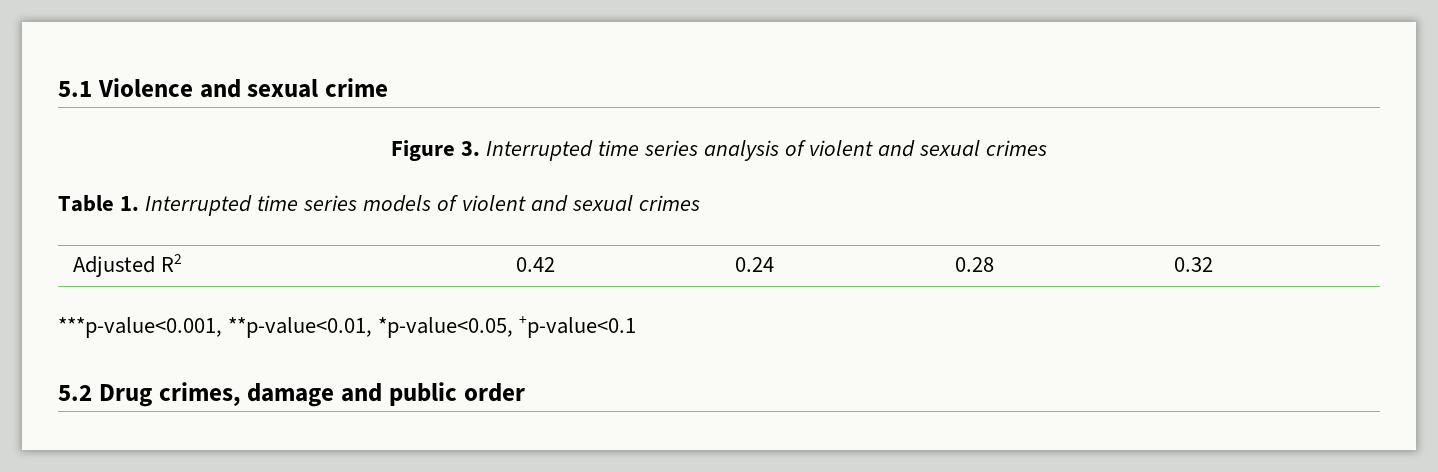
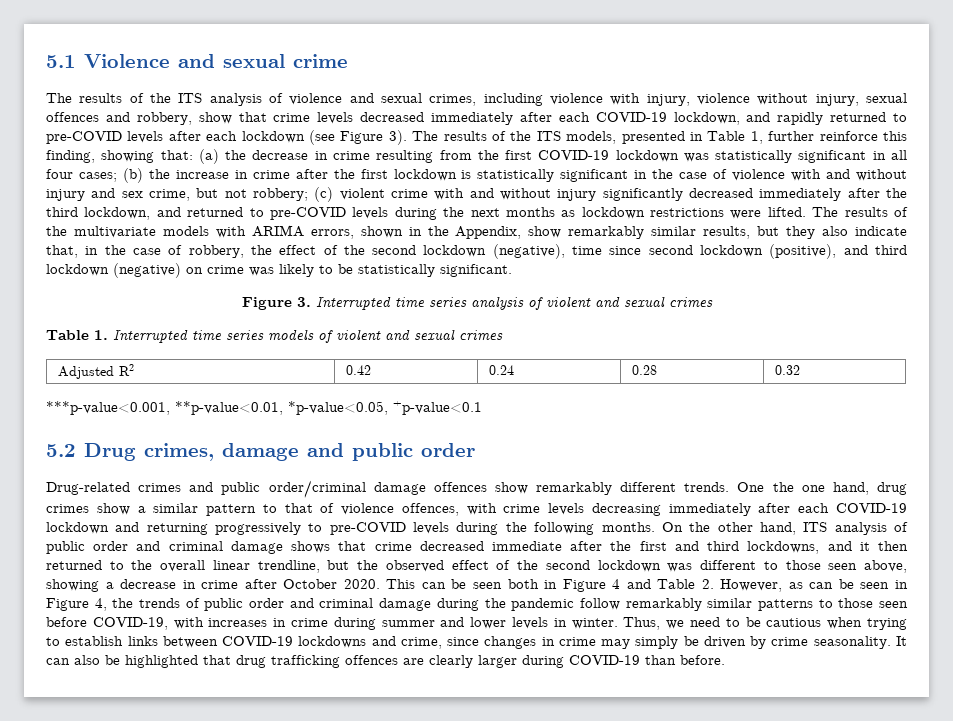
(388, 87) none -> [46,93,908,106] [46,112,907,125] [46,130,907,145] [46,149,908,164] [46,168,908,183] [46,187,908,202] [46,207,909,220] [46,225,908,239] [46,244,907,259] [46,263,512,278] // The results of the ITS analysis of violence and sexual crimes, including violence with injury, violence without injury, sexual offences and robbery, show that crime levels decreased immediately after each COVID-19 lockdown, and rapidly returned to pre-COVID levels after each lockdown (see Figure 3). The results of the ITS models, presented in Table 1, further reinforce this finding, showing that: (a) the decrease in crime resulting from the first COVID-19 lockdown was statistically significant in all four cases; (b) the increase in crime after the first lockdown is statistically significant in the case of violence with and without injury and sex crime, but not robbery; (c) violent crime with and without injury significantly decreased immediately after the third lockdown, and returned to pre-COVID levels during the next months as lockdown restrictions were lifted. The results of the multivariate models with ARIMA errors, shown in the Appendix, show remarkably similar results, but they also indicate that, in the case of robbery, the effect of the second lockdown (negative), time since second lockdown (positive), and third lockdown (negative) on crime was likely to be statistically significant.
(525, 392) none -> [46,480,907,498] [46,503,907,516] [46,522,909,535] [46,541,908,554] [46,560,907,573] [46,579,908,592] [46,598,909,611] [46,617,907,630] [46,636,908,649] [46,655,725,668] // Drug-related crimes and public order/criminal damage offences show remarkably different trends. One the one hand, drug crimes show a similar pattern to that of violence offences, with crime levels decreasing immediately after each COVID-19 lockdown and returning progressively to pre-COVID levels during the following months. On the other hand, ITS analysis of public order and criminal damage shows that crime decreased immediate after the first and third lockdowns, and it then returned to the overall linear trendline, but the observed effect of the second lockdown was different to those seen above, showing a decrease in crime after October 2020. This can be seen both in Figure 4 and Table 2. However, as can be seen in Figure 4, the trends of public order and criminal damage during the pandemic follow remarkably similar patterns to those seen before COVID-19, with increases in crime during summer and lower levels in winter. Thus, we need to be cautious when trying to establish links between COVID-19 lockdowns and crime, since changes in crime may simply be driven by crime seasonality. It can also be highlighted that drug trafficking offences are clearly larger during COVID-19 than before.

